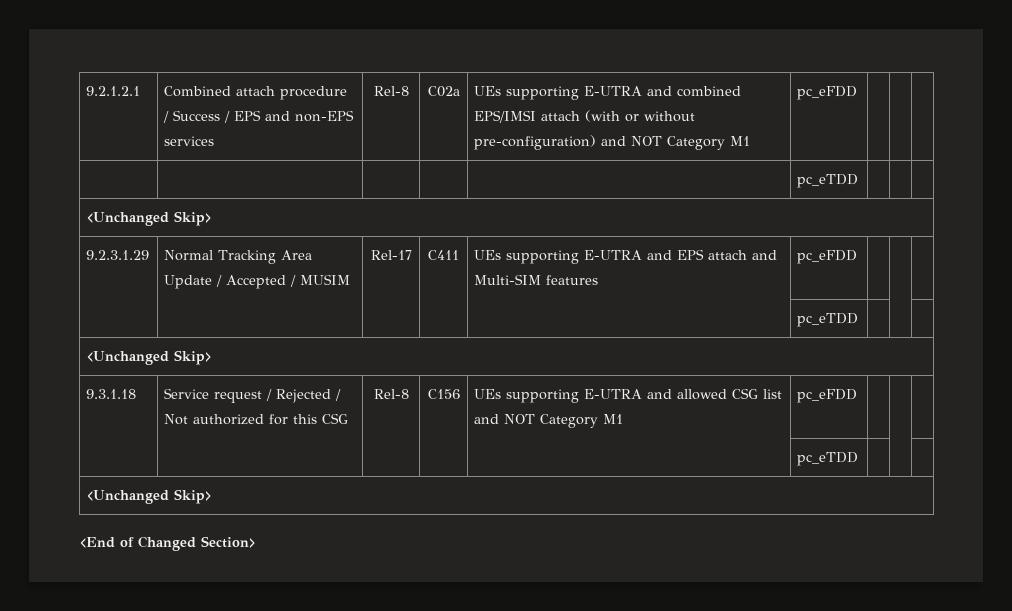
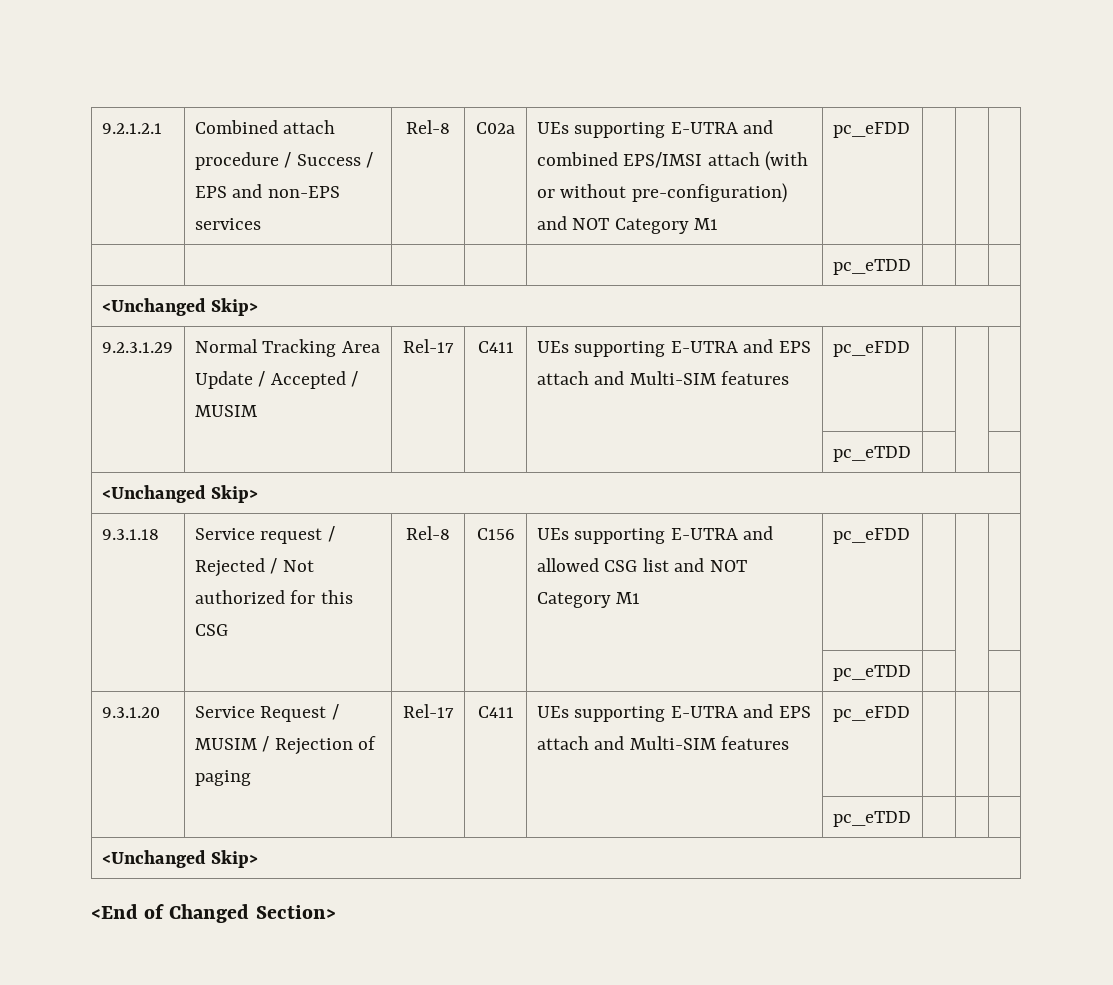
(859, 459) none -> [101,707,160,718] [194,704,339,722] [194,736,377,755] [194,770,251,786] [402,704,454,718] [477,706,514,718] [536,704,811,722] [536,736,790,750] [832,706,910,722] [832,811,911,827] // 9.3.1.20 | Service Request / MUSIM / Rejection of paging | Rel-17 | C411 | UEs supporting E-UTRA and EPS attach and Multi-SIM features | pc_eFDD | | | // | | | | | pc_eTDD | | |

